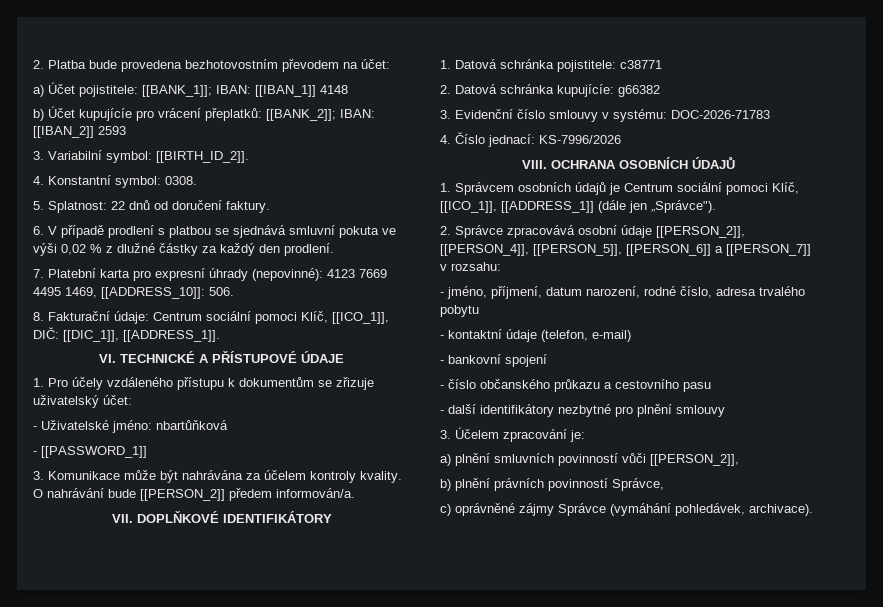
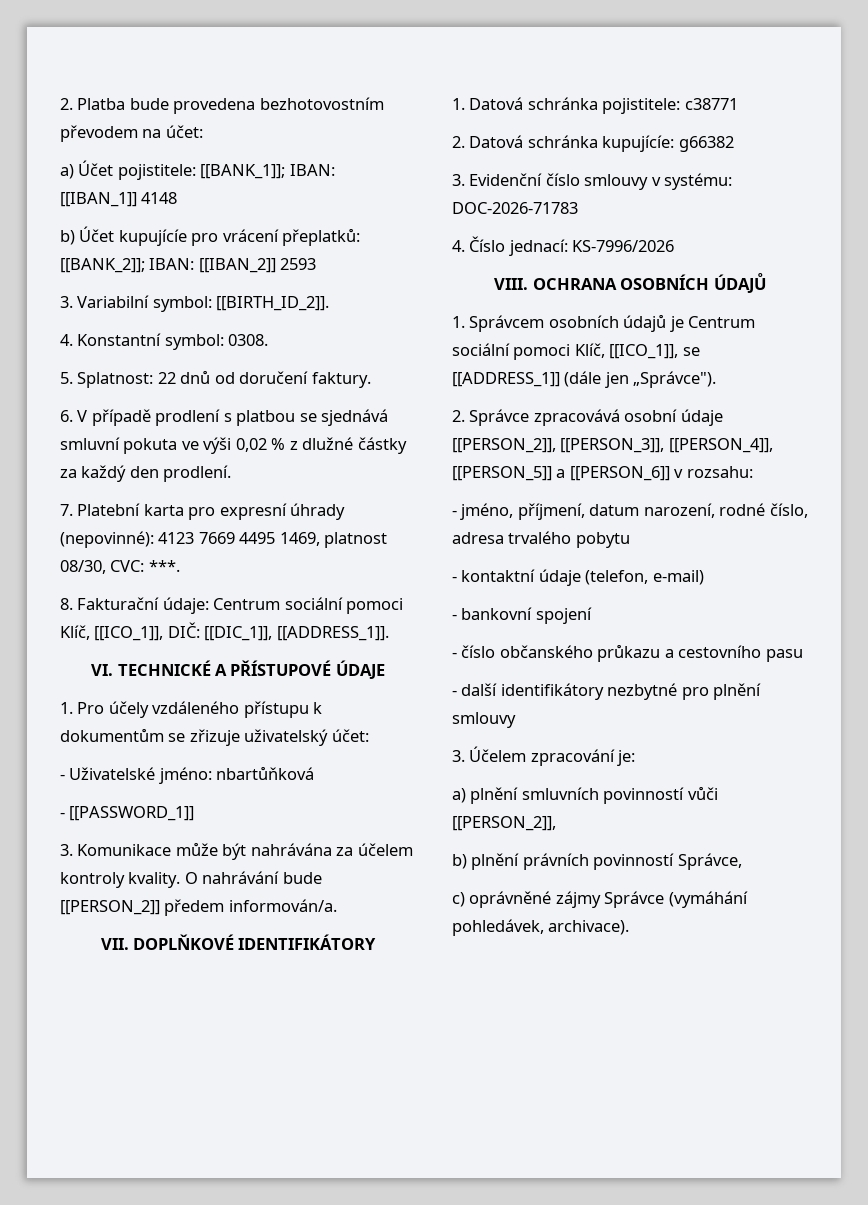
[101,287,234,299] [[ADDRESS_10]]: 506. -> [324,532,388,548] [60,560,180,574] platnost 08/30, CVC: ***.
(497, 207) none -> [682,347,700,356] se
[440,244,811,256] [[PERSON_4]], [[PERSON_5]], [[PERSON_6]] a [[PERSON_7]] -> [560,438,773,453] [452,466,670,481] [[PERSON_3]], [[PERSON_4]], [[PERSON_5]] a [[PERSON_6]]

